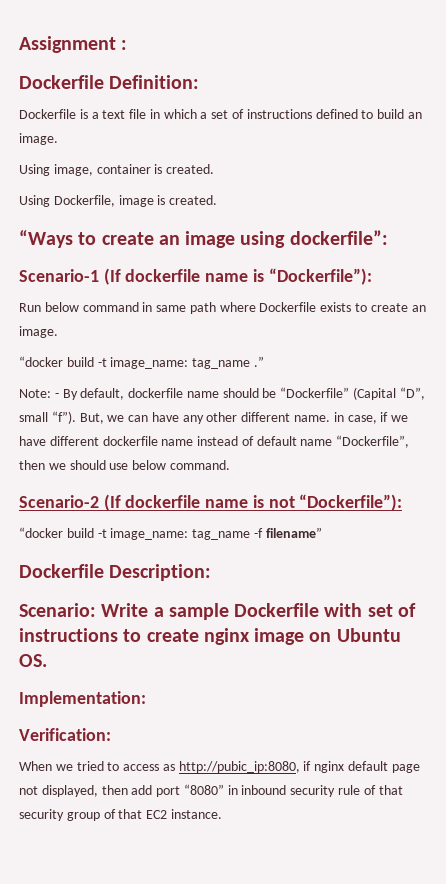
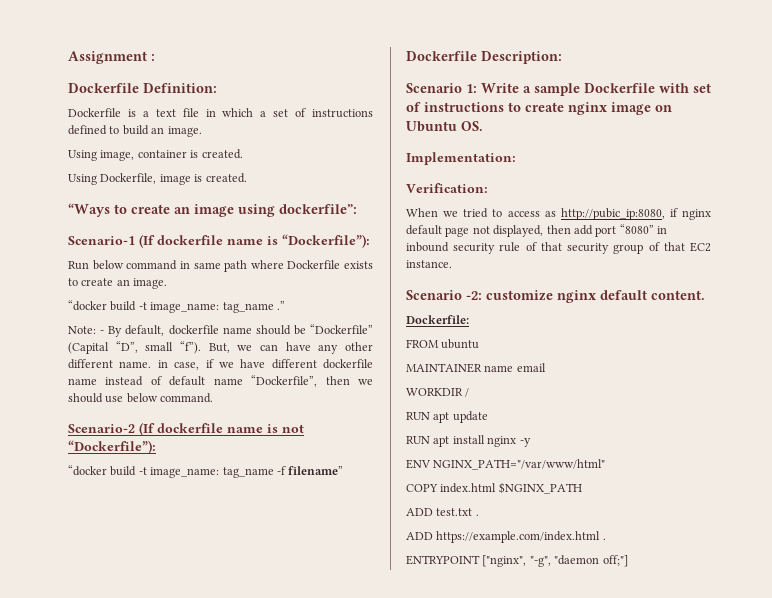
[19,603,96,617] Scenario: -> [406,83,477,93] Scenario 1:
(222, 814) none -> [406,290,705,303] [406,315,469,324] [406,339,480,349] [406,363,546,373] [406,388,470,397] [406,411,488,423] [406,435,531,447] [406,459,606,470] [406,482,582,494] [406,508,479,516] [406,531,606,543] [406,555,628,567] // Scenario -2: customize nginx default content. // Dockerfile: // FROM ubuntu // MAINTAINER name email // WORKDIR / // RUN apt update // RUN apt install nginx -y // ENV NGINX_PATH="/var/www/html" // COPY index.html $NGINX_PATH // ADD test.txt . // ADD https://example.com/index.html . // ENTRYPOINT ["nginx", "-g", "daemon off;"]

